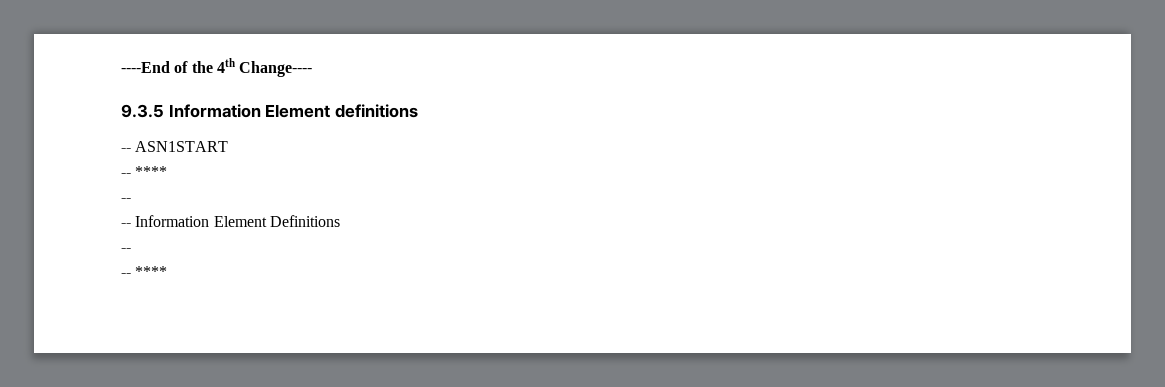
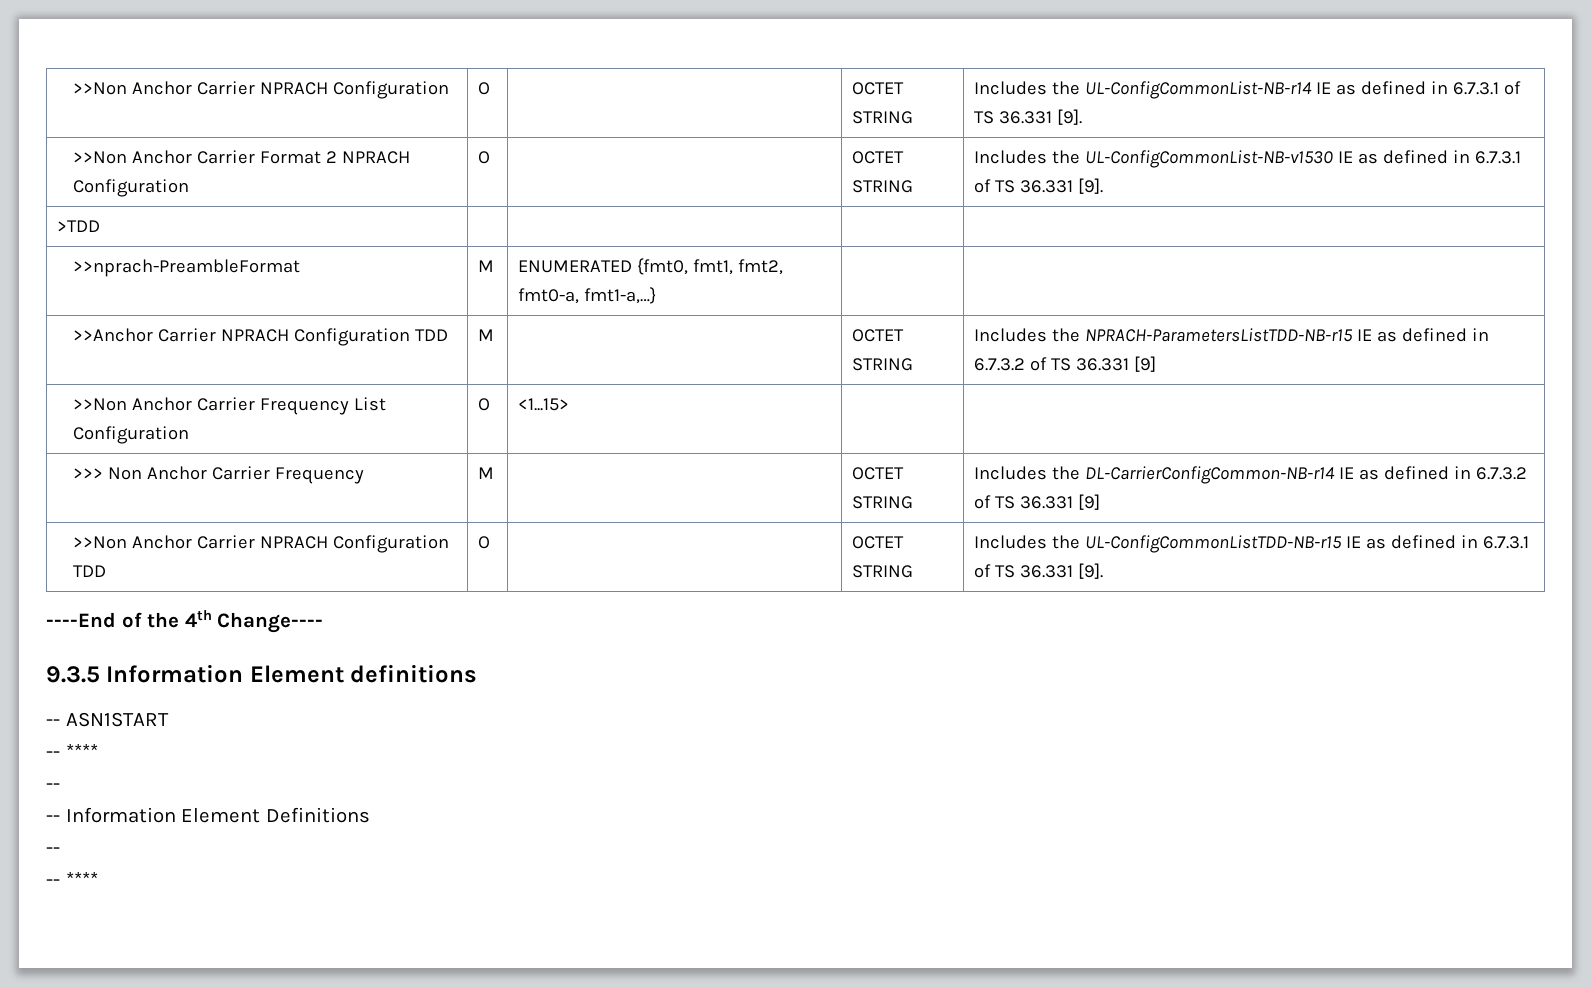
(121, 67) none -> [72,81,449,99] [478,82,491,95] [852,82,905,95] [852,111,914,124] [974,81,1522,99] [974,109,1083,125] [72,150,410,164] [72,179,189,197] [478,151,491,164] [852,151,905,164] [852,180,914,193] [974,150,1522,168] [974,178,1104,194] [57,220,101,232] [72,259,300,277] [478,260,495,272] [518,258,784,275] [518,287,657,304] [72,328,448,346] [478,329,495,341] [852,329,905,342] [852,358,914,371] [974,328,1490,342] [974,356,1157,372] [72,397,386,415] [72,426,189,444] [478,398,491,411] [518,398,570,411] [72,466,364,484] [478,467,495,479] [852,467,905,480] [852,496,914,509] [974,466,1528,484] [974,494,1101,510] [72,535,449,553] [72,565,106,577] [478,536,491,549] [852,536,905,549] [852,565,914,578] [974,535,1530,553] [974,563,1104,579] >>Non Anchor Carrier NPRACH Configuration | O | | OCTET STRING | Includes the UL-ConfigCommonList-NB-r14 IE as defined in 6.7.3.1 of TS 36.331 [9]. // >>Non Anchor Carrier Format 2 NPRACH Configuration | O | | OCTET STRING | Includes the UL-ConfigCommonList-NB-v1530 IE as defined in 6.7.3.1 of TS 36.331 [9]. // >TDD | | | | // >>nprach-PreambleFormat | M | ENUMERATED {fmt0, fmt1, fmt2, fmt0-a, fmt1-a,…} | | // >>Anchor Carrier NPRACH Configuration TDD | M | | OCTET STRING | Includes the NPRACH-ParametersListTDD-NB-r15 IE as defined in 6.7.3.2 of TS 36.331 [9] // >>Non Anchor Carrier Frequency List Configuration | O | <1...15> | | // >>> Non Anchor Carrier Frequency | M | | OCTET STRING | Includes the DL-CarrierConfigCommon-NB-r14 IE as defined in 6.7.3.2 of TS 36.331 [9] // >>Non Anchor Carrier NPRACH Configuration TDD | O | | OCTET STRING | Includes the UL-ConfigCommonListTDD-NB-r15 IE as defined in 6.7.3.1 of TS 36.331 [9]. //

